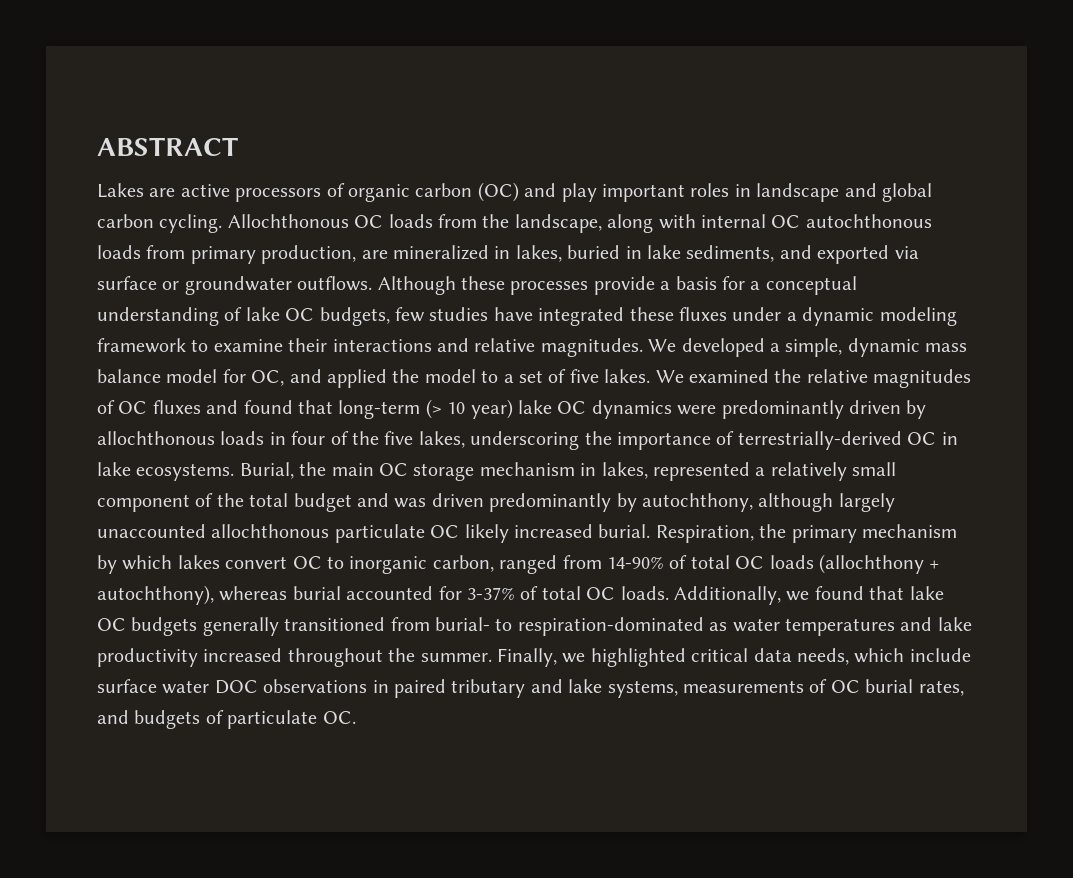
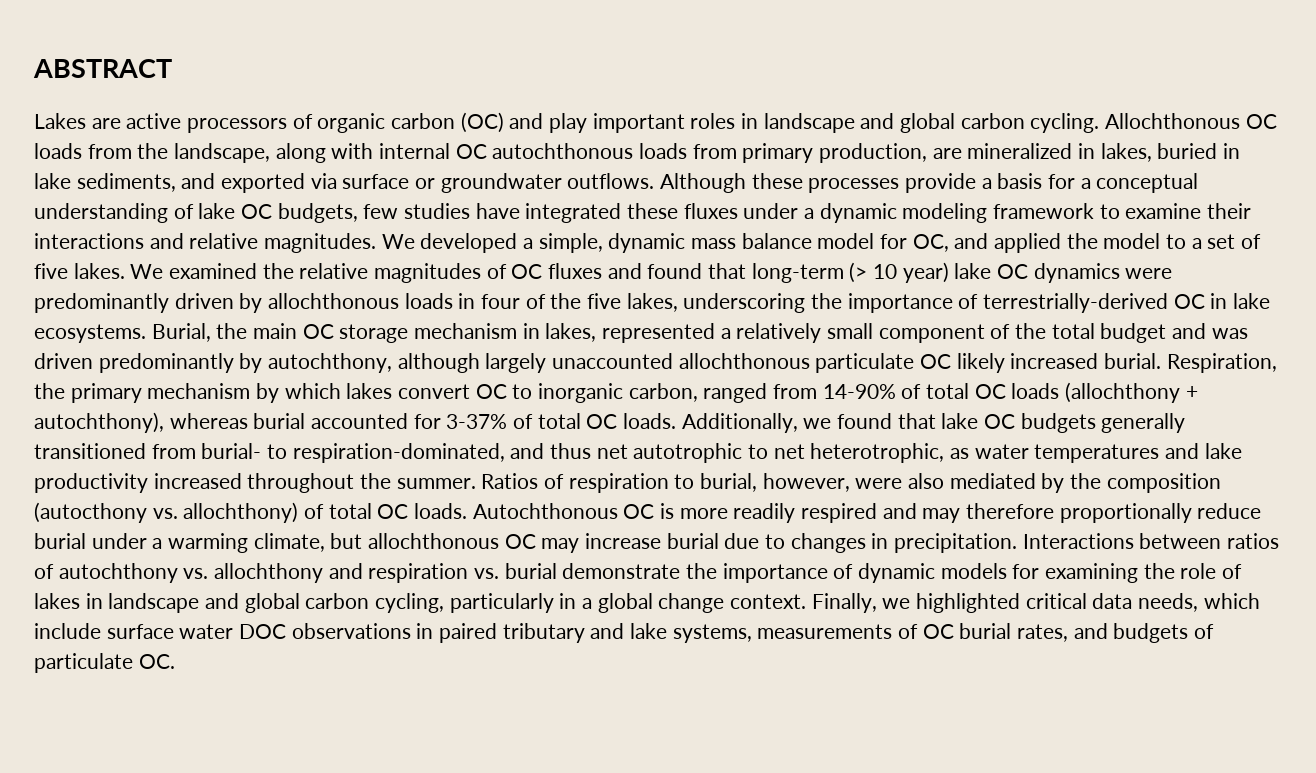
[517,617,704,636] respiration-dominated -> [292,443,945,463] respiration-dominated, and thus net autotrophic to net heterotrophic,
(492, 657) none -> [481,473,1221,493] [34,502,1262,523] [34,533,1280,553] [34,563,1243,583] [34,593,807,613] Ratios of respiration to burial, however, were also mediated by the composition (autocthony vs. allochthony) of total OC loads. Autochthonous OC is more readily respired and may therefore proportionally reduce burial under a warming climate, but allochthonous OC may increase burial due to changes in precipitation. Interactions between ratios of autochthony vs. allochthony and respiration vs. burial demonstrate the importance of dynamic models for examining the role of lakes in landscape and global carbon cycling, particularly in a global change context.

